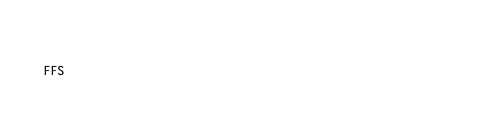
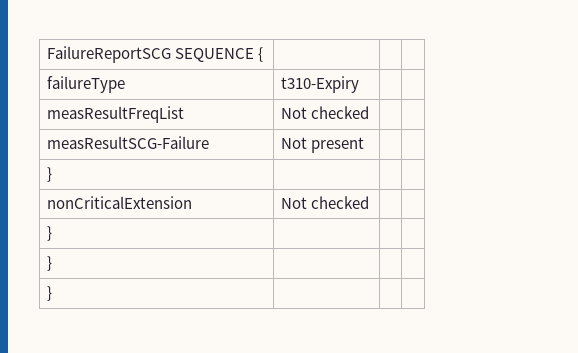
[43,65,64,76] FFS -> [46,46,263,63] [46,76,125,93] [280,76,359,93] [46,106,184,123] [280,106,369,119] [46,136,209,149] [280,137,364,153] [46,167,52,182] [46,196,192,209] [280,196,369,209] [46,226,52,241] [46,256,52,271] [46,286,52,301] FailureReportSCG SEQUENCE { | | | // failureType | t310-Expiry | | // measResultFreqList | Not checked | | // measResultSCG-Failure | Not present | | // } | | | // nonCriticalExtension | Not checked | | // } | | | // } | | | // } | | |

